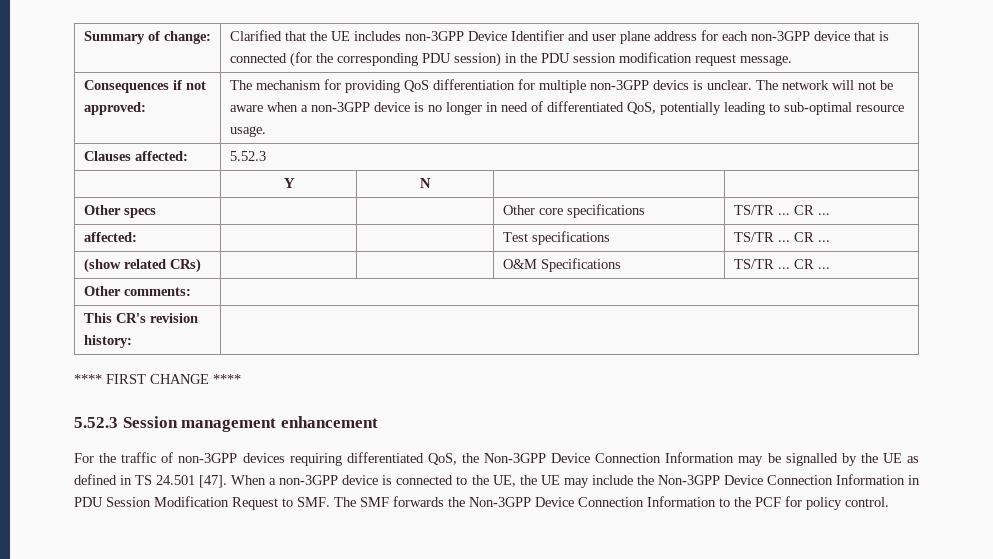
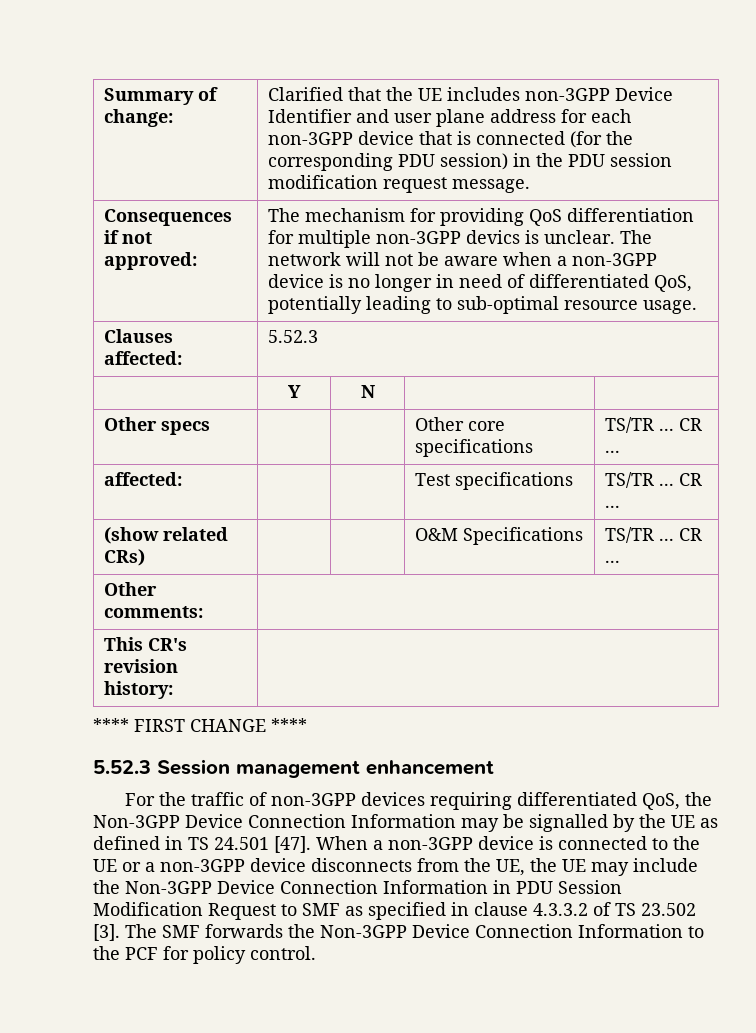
(489, 480) none -> [93,858,491,872] UE or a non-3GPP device disconnects from the
[297,497,330,507] SMF. -> [302,902,696,920] [93,924,120,941] SMF as specified in clause 4.3.3.2 of TS 23.502 [3].

